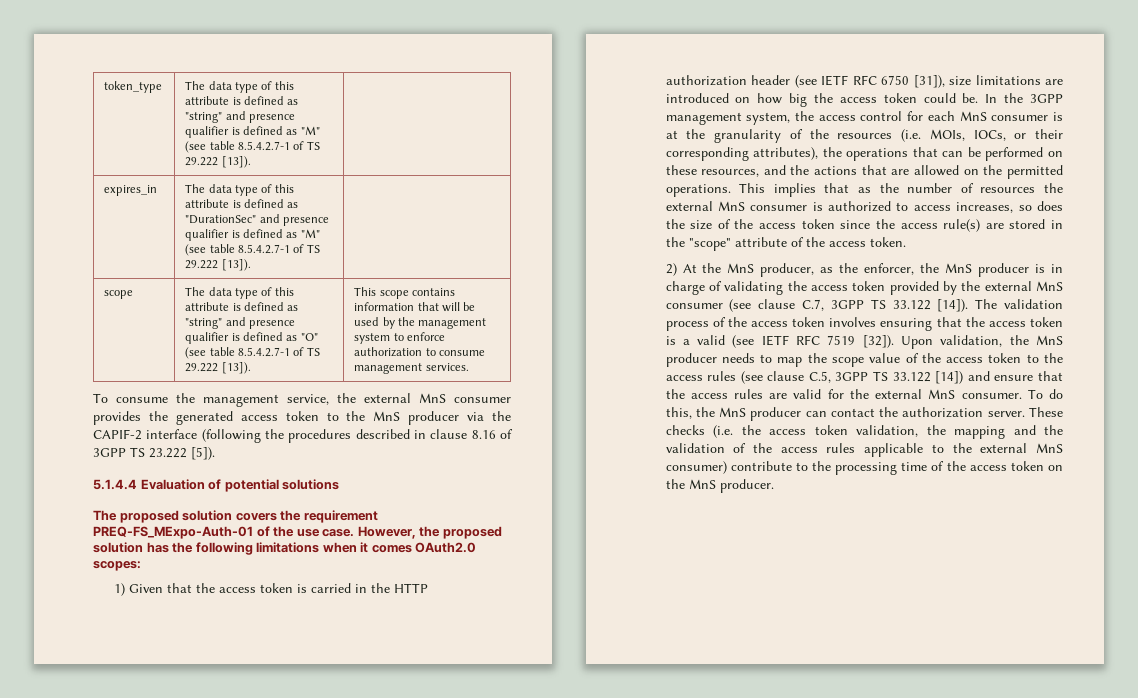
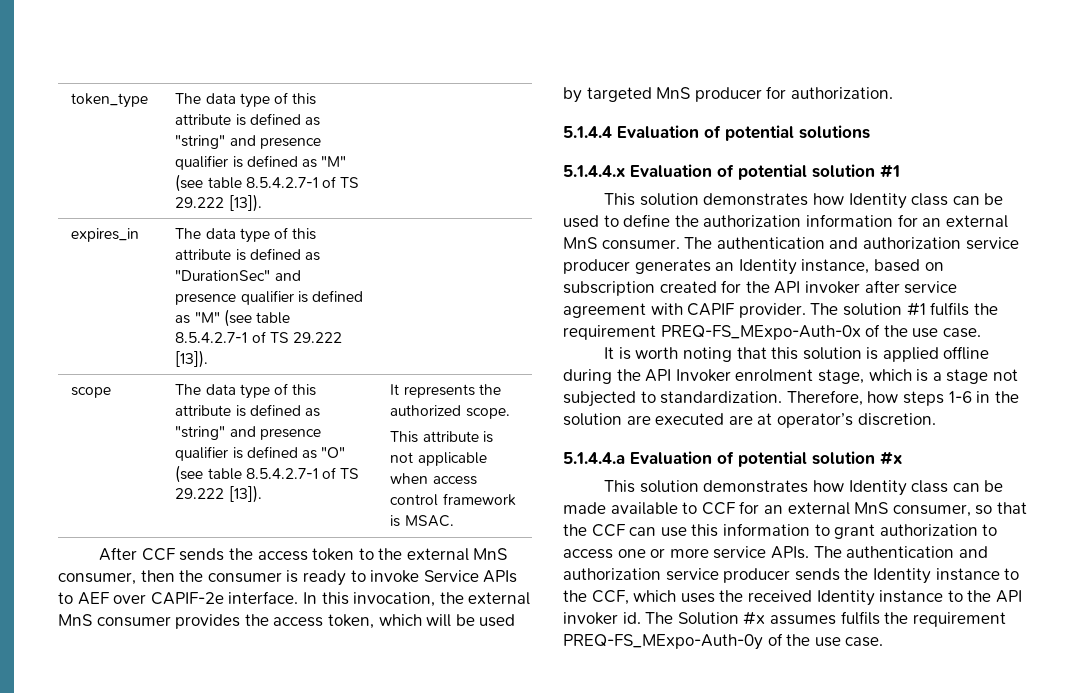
[354,287,455,299] [354,302,476,312] [354,317,487,329] [354,332,445,344] [354,347,485,357] [354,363,469,374] [93,393,329,407] This scope contains information that will be used by the management system to enforce authorization to consume management services. // To consume the management service, -> [390,384,501,398] [390,405,510,419] [390,431,493,443] [390,452,487,466] [390,473,477,485] [390,493,516,506] [390,515,454,527] [99,547,508,561] [58,570,518,586] [58,591,436,607] It represents the authorized scope. // This attribute is not applicable when access control framework is MSAC. // After CCF sends the access token to the external MnS consumer, then the consumer is ready to invoke Service APIs to AEF over CAPIF-2e interface. In this invocation,
[175,411,511,425] [93,429,513,443] [93,447,215,460] generated access token to the MnS producer via the CAPIF-2 interface (following the procedures described in clause 8.16 of 3GPP TS 23.222 [5]). -> [273,614,516,629] [563,86,893,103] access token, which will be used by targeted MnS producer for authorization.
[93,510,378,523] [93,526,502,539] [93,542,477,555] [93,561,141,571] [113,583,428,596] [665,75,1063,88] [665,93,1063,107] [665,111,1063,125] [665,129,1063,143] [665,147,1063,161] [665,165,1063,179] [665,183,1063,197] [665,201,1063,213] [665,219,1063,232] [665,237,906,251] [665,263,1063,277] [665,281,1063,295] [665,299,1063,312] [665,317,1063,331] [665,335,1063,349] [665,353,1063,367] [665,371,1063,384] [665,389,1063,399] [665,407,1063,421] [665,425,1063,439] [665,443,1063,457] [665,461,1063,475] [665,479,774,493] The proposed solution covers the requirement PREQ-FS_MExpo-Auth-01 of the use case. However, the proposed solution has the following limitations when it comes OAuth2.0 scopes: // 1) Given that the access token is carried in the HTTP authorization header (see IETF RFC 6750 [31]), size limitations are introduced on how big the access token could be. In the 3GPP management system, the access control for each MnS consumer is at the granularity of the resources (i.e. MOIs, IOCs, or their corresponding attributes), the operations that can be performed on these resources, and the actions that are allowed on the permitted operations. This implies that as the number of resources the external MnS consumer is authorized to access increases, so does the size of the access token since the access rule(s) are stored in the "scope" attribute of the access token. // 2) At the MnS producer, as the enforcer, the MnS producer is in charge of validating the access token provided by the external MnS consumer (see clause C.7, 3GPP TS 33.122 [14]). The validation process of the access token involves ensuring that the access token is a valid (see IETF RFC 7519 [32]). Upon validation, the MnS producer needs to map the scope value of the access token to the access rules (see clause C.5, 3GPP TS 33.122 [14]) and ensure that the access rules are valid for the external MnS consumer. To do this, the MnS producer can contact the authorization server. These checks (i.e. the access token validation, the mapping and the validation of the access rules applicable to the external MnS consumer) contribute to the processing time of the access token on the MnS producer. -> [563,164,900,180] [604,193,1004,209] [563,214,1008,228] [563,237,1019,250] [563,259,944,275] [563,280,958,296] [563,302,998,318] [563,324,981,340] [604,346,990,362] [563,369,1018,384] [563,390,1019,407] [563,413,936,428] [563,451,902,467] [604,480,1004,496] [563,501,1027,517] [563,523,998,539] [563,546,988,559] [563,568,1020,584] [563,590,1022,606] [563,611,1006,627] [563,633,884,650] 5.1.4.4.x Evaluation of potential solution #1 // This solution demonstrates how Identity class can be used to define the authorization information for an external MnS consumer. The authentication and authorization service producer generates an Identity instance, based on subscription created for the API invoker after service agreement with CAPIF provider. The solution #1 fulfils the requirement PREQ-FS_MExpo-Auth-0x of the use case. // It is worth noting that this solution is applied offline during the API Invoker enrolment stage, which is a stage not subjected to standardization. Therefore, how steps 1-6 in the solution are executed are at operator’s discretion. // 5.1.4.4.a Evaluation of potential solution #x // This solution demonstrates how Identity class can be made available to CCF for an external MnS consumer, so that the CCF can use this information to grant authorization to access one or more service APIs. The authentication and authorization service producer sends the Identity instance to the CCF, which uses the received Identity instance to the API invoker id. The Solution #x assumes fulfils the requirement PREQ-FS_MExpo-Auth-0y of the use case.

